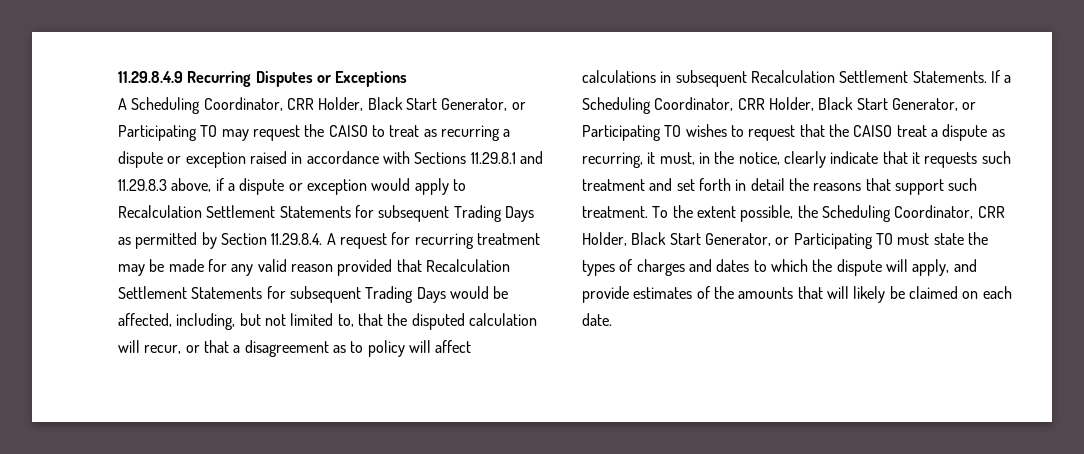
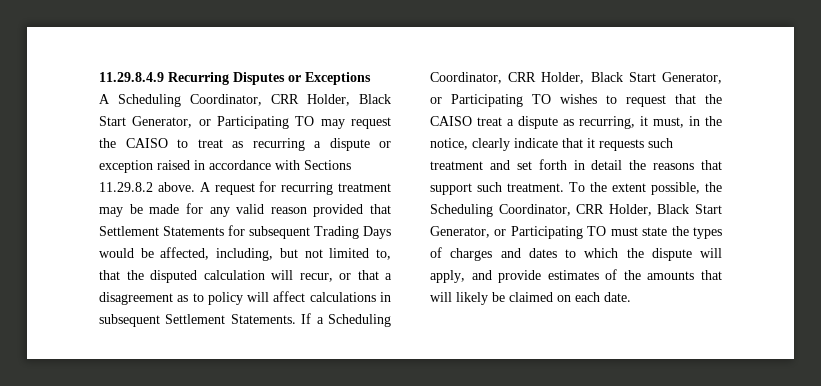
[470,151,543,164] [118,178,466,195] [118,205,534,222] [118,232,323,249] 11.29.8.1 and 11.29.8.3 above, if a dispute or exception would apply to Recalculation Settlement Statements for subsequent Trading Days as permitted by Section 11.29.8.4. -> [99,182,195,192] 11.29.8.2 above.
[425,259,510,272] Recalculation -> (391, 209) none
[750,70,835,83] Recalculation -> (160, 320) none

